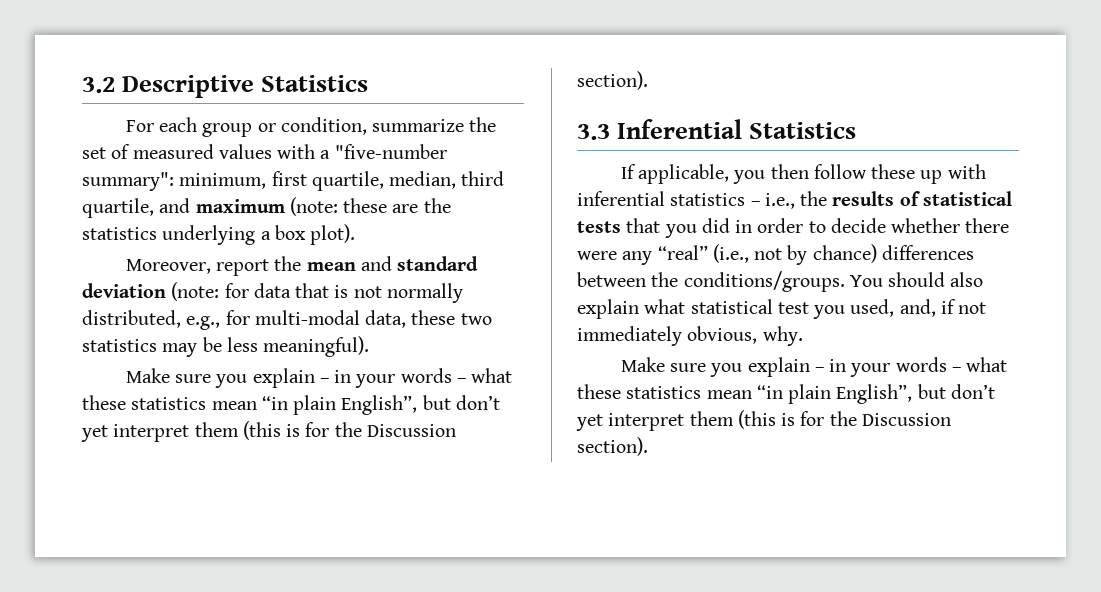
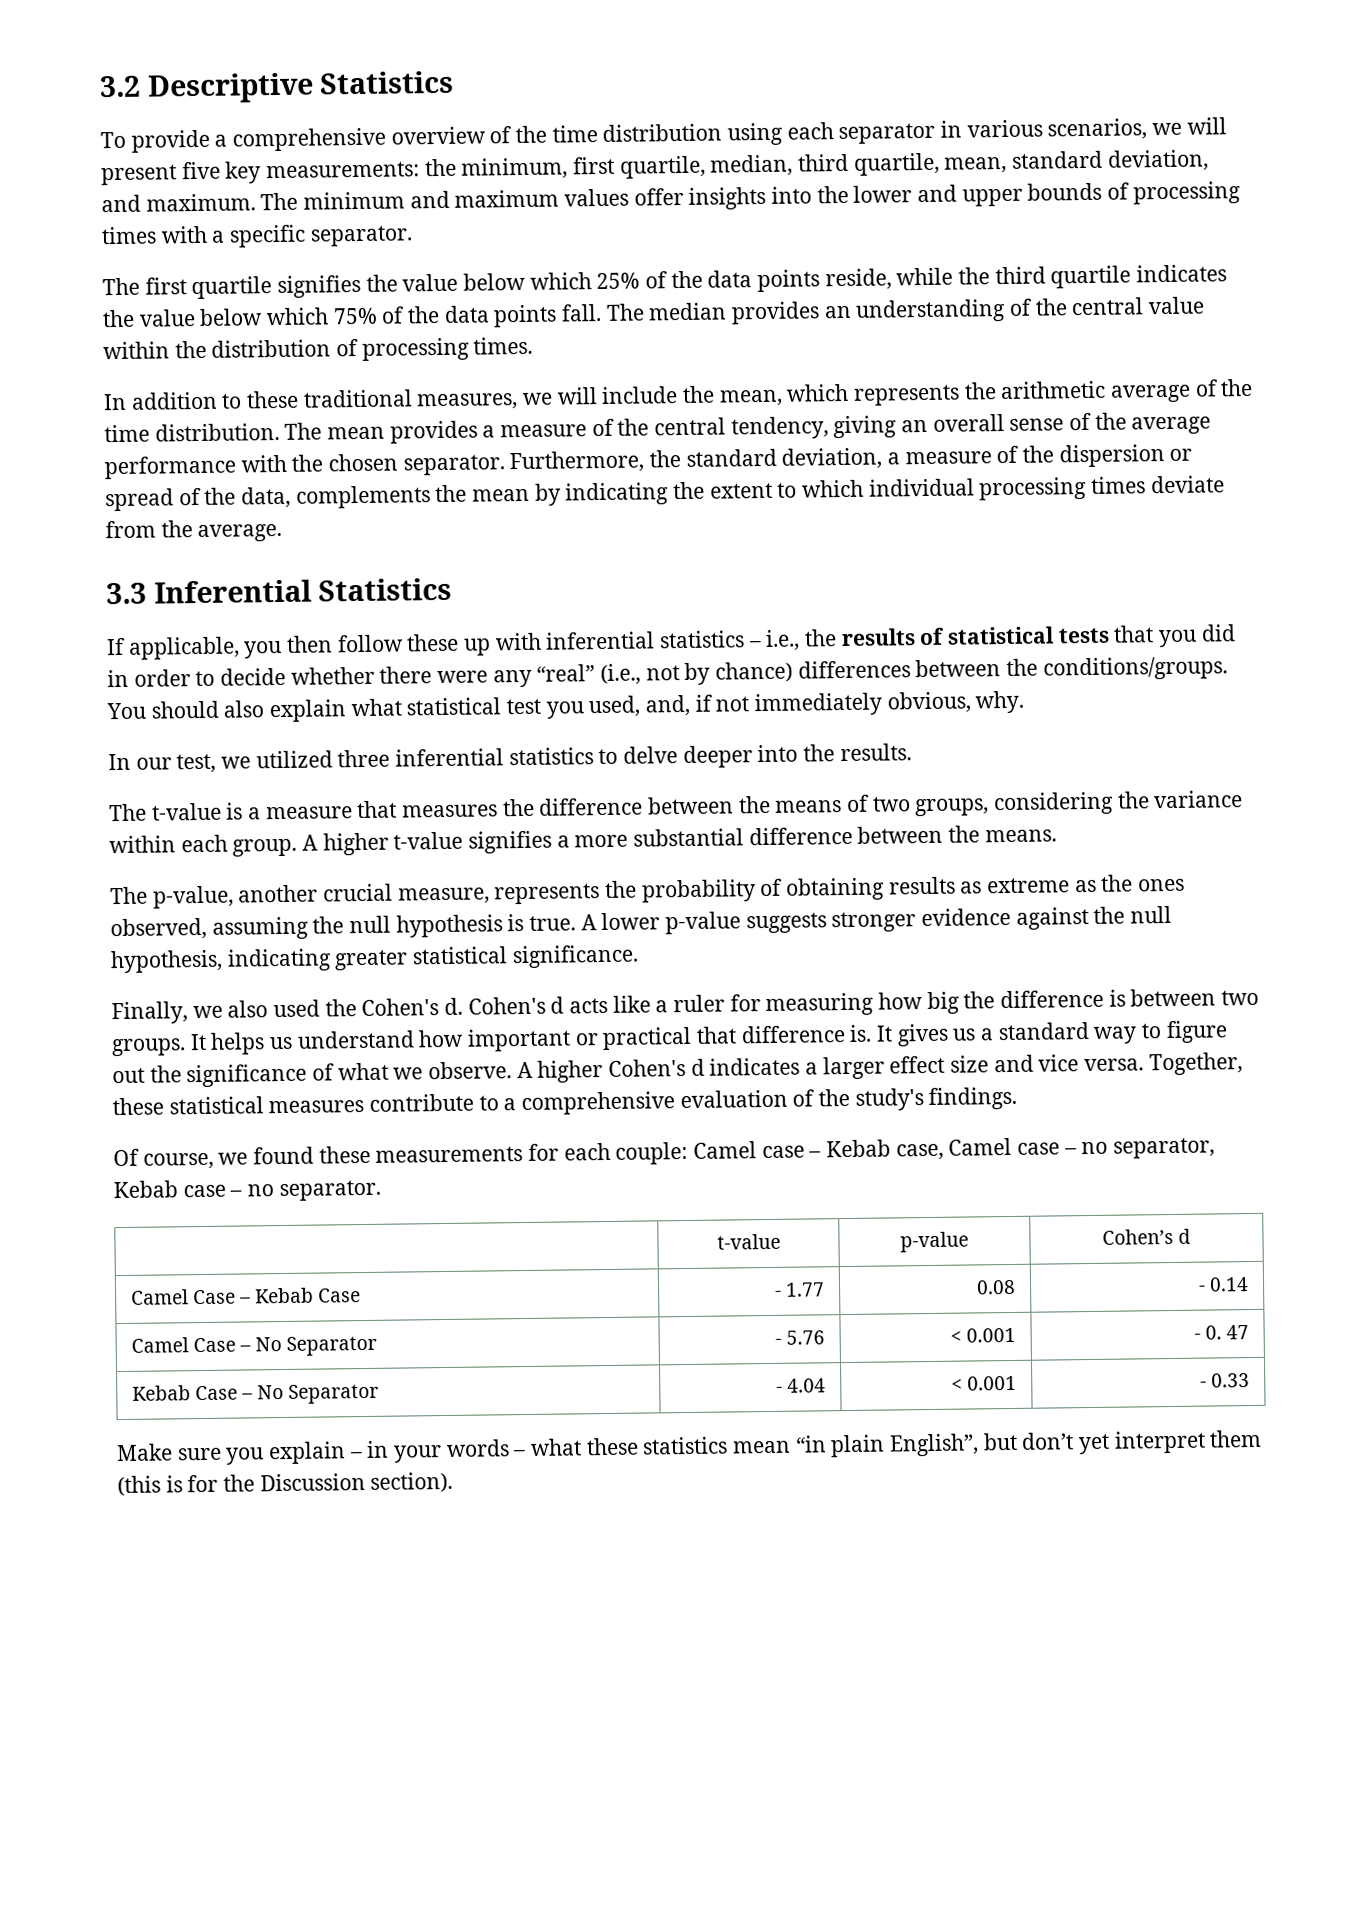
[125,117,497,137] [82,144,447,159] [82,172,174,191] For each group or condition, summarize the set of measured values with a "five-number summary": -> [100,117,1227,153] [101,158,457,186] To provide a comprehensive overview of the time distribution using each separator in various scenarios, we will present five key measurements: the
[159,197,451,216] [82,224,356,245] [125,256,479,276] [82,282,463,303] [82,310,492,330] [82,336,370,357] [125,368,513,388] [82,395,500,415] [81,421,456,442] [577,71,648,90] and maximum (note: these are the statistics underlying a box plot). // Moreover, report the mean and standard deviation (note: for data that is not normally distributed, e.g., for multi-modal data, these two statistics may be less meaningful). // Make sure you explain – in your words – what these statistics mean “in plain English”, but don’t yet interpret them (this is for the Discussion section). -> [944,149,1209,174] [101,181,1241,213] [101,224,413,248] [102,264,1228,300] [102,296,1206,328] [103,336,534,361] [103,378,1254,411] [104,412,1212,444] [104,444,1193,480] [105,475,1225,512] [105,520,283,543] mean, standard deviation, and maximum. The minimum and maximum values offer insights into the lower and upper bounds of processing times with a specific separator. // The first quartile signifies the value below which 25% of the data points reside, while the third quartile indicates the value below which 75% of the data points fall. The median provides an understanding of the central value within the distribution of processing times. // In addition to these traditional measures, we will include the mean, which represents the arithmetic average of the time distribution. The mean provides a measure of the central tendency, giving an overall sense of the average performance with the chosen separator. Furthermore, the standard deviation, a measure of the dispersion or spread of the data, complements the mean by indicating the extent to which individual processing times deviate from the average.
(803, 336) none -> [108,743,912,774] [109,790,1244,822] [109,825,1057,857] [110,874,1186,909] [110,905,1173,941] [110,944,639,974] [111,988,1260,1025] [111,1020,1228,1057] [112,1052,1243,1088] [112,1086,1018,1116] [113,1137,1216,1170] [113,1179,381,1202] [716,1233,781,1250] [900,1231,969,1253] [1101,1228,1192,1245] [130,1287,362,1305] [775,1282,826,1297] [976,1279,1017,1295] [1199,1277,1250,1292] [130,1335,378,1356] [775,1330,826,1345] [950,1327,1017,1343] [1194,1325,1250,1340] [131,1383,380,1404] [776,1378,827,1393] [951,1375,1018,1391] [1200,1373,1251,1388] // In our test, we utilized three inferential statistics to delve deeper into the results. // The t-value is a measure that measures the difference between the means of two groups, considering the variance within each group. A higher t-value signifies a more substantial difference between the means. // The p-value, another crucial measure, represents the probability of obtaining results as extreme as the ones observed, assuming the null hypothesis is true. A lower p-value suggests stronger evidence against the null hypothesis, indicating greater statistical significance. // Finally, we also used the Cohen's d. Cohen's d acts like a ruler for measuring how big the difference is between two groups. It helps us understand how important or practical that difference is. It gives us a standard way to figure out the significance of what we observe. A higher Cohen's d indicates a larger effect size and vice versa. Together, these statistical measures contribute to a comprehensive evaluation of the study's findings. // Of course, we found these measurements for each couple: Camel case – Kebab case, Camel case – no separator, Kebab case – no separator. // | t-value | p-value | Cohen’s d // Camel Case – Kebab Case | - 1.77 | 0.08 | - 0.14 // Camel Case – No Separator | - 5.76 | < 0.001 | - 0. 47 // Kebab Case – No Separator | - 4.04 | < 0.001 | - 0.33

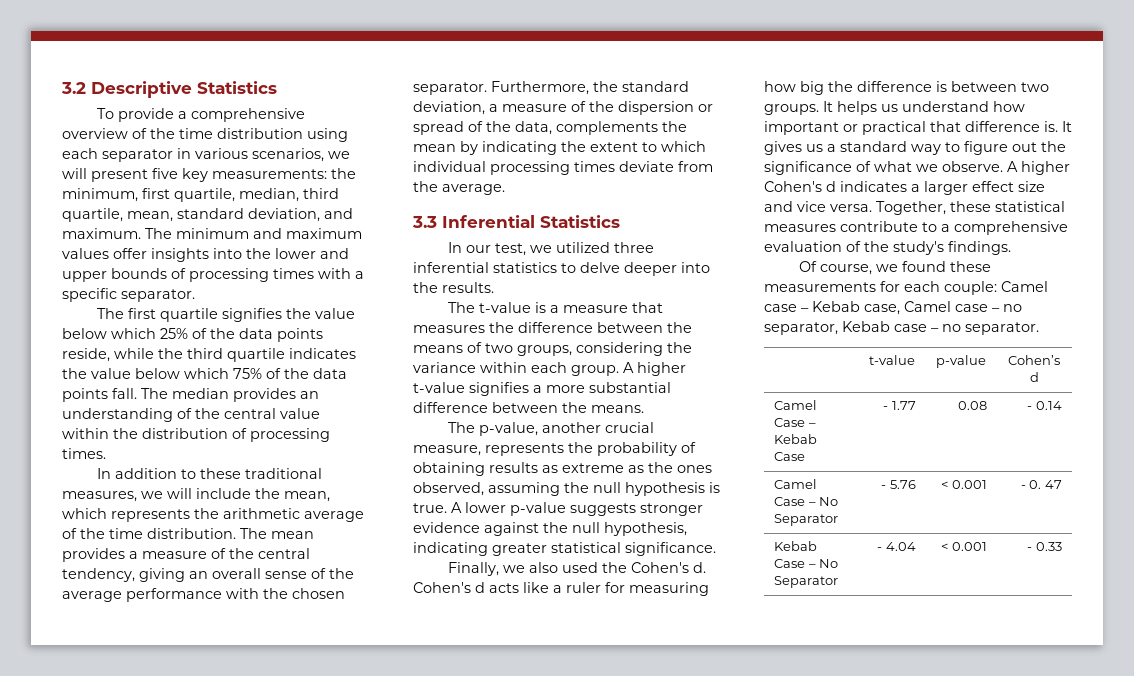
[106,624,1236,660] [107,656,1228,688] [106,690,1025,723] // If applicable, you then follow these up with inferential statistics – i.e., the results of statistical tests that you did in order to decide whether there were any “real” (i.e., not by chance) differences between the conditions/groups. You should also explain what statistical test you used, and, if not immediately obvious, why. -> (620, 221) none
[116,1429,1263,1465] [117,1471,454,1497] // Make sure you explain – in your words – what these statistics mean “in plain English”, but don’t yet interpret them (this is for the Discussion section). -> (1062, 546) none

